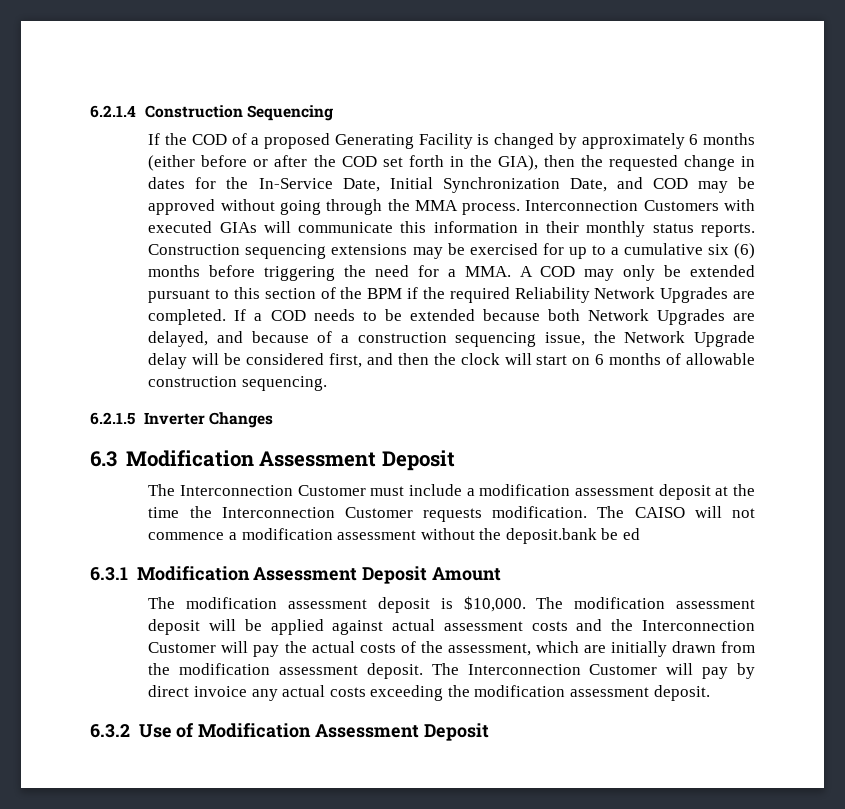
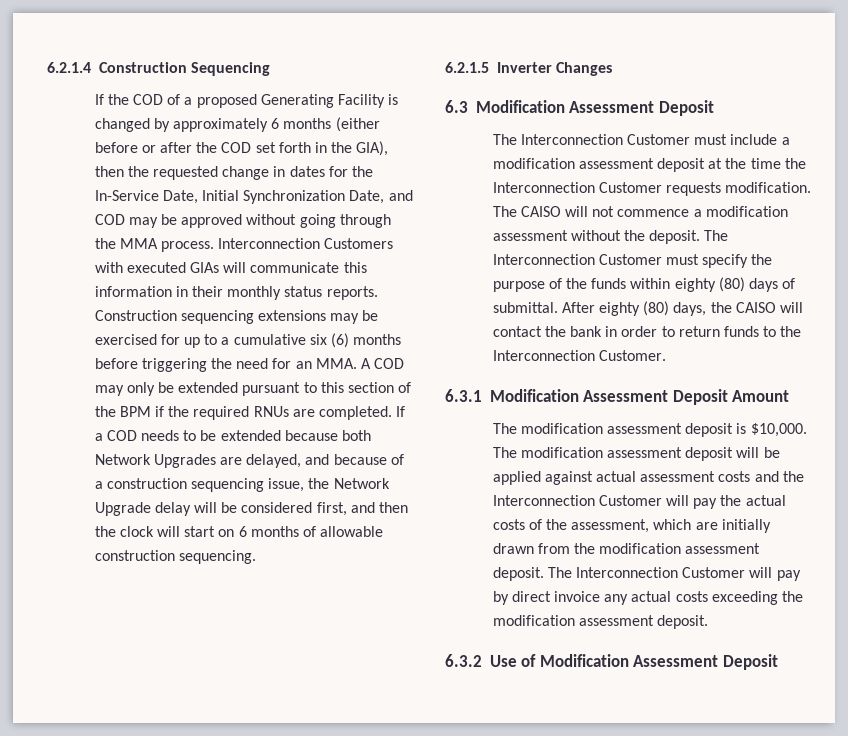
[447,269,456,277] a -> [295,361,312,369] an
[514,287,729,303] Reliability Network Upgrades -> [253,406,289,417] RNUs
[505,528,641,544] deposit.bank be ed -> [649,230,729,244] [492,254,773,268] [492,277,796,292] [492,301,804,316] [492,326,802,337] [492,350,666,361] deposit. The Interconnection Customer must specify the purpose of the funds within eighty (80) days of submittal. After eighty (80) days, the CAISO will contact the bank in order to return funds to the Interconnection Customer.

